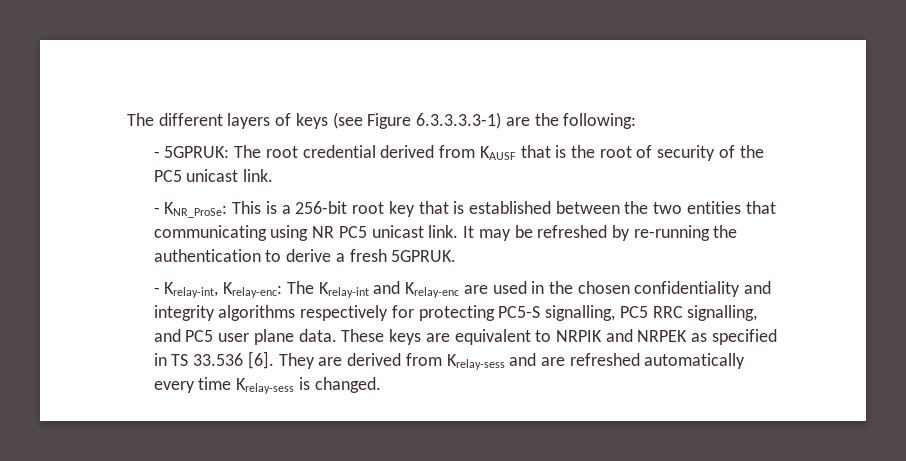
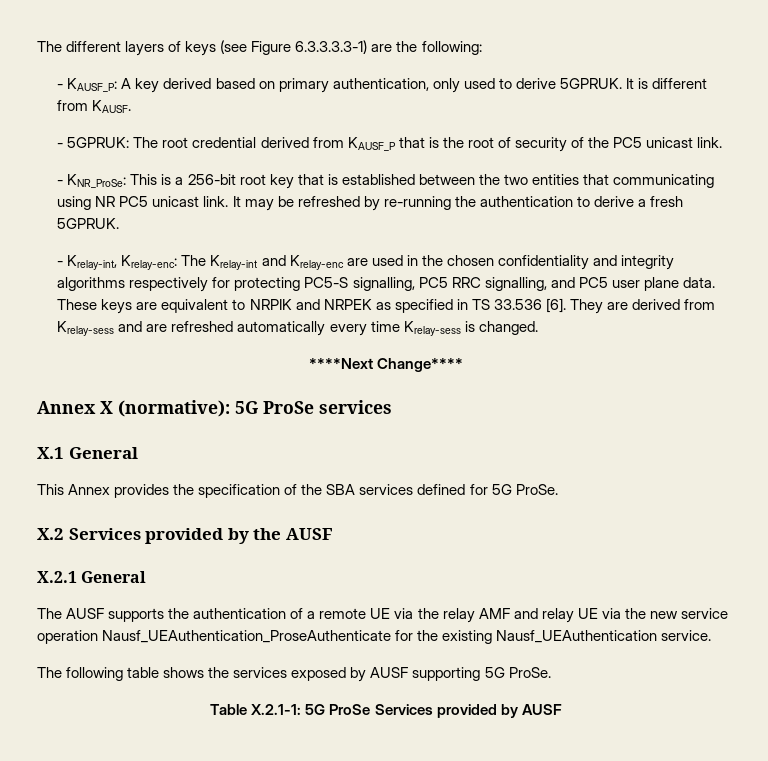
(637, 121) none -> [57,78,708,93] [57,100,132,113] // - KAUSF_P: A key derived based on primary authentication, only used to derive 5GPRUK. It is different from KAUSF.
[479,146,516,160] KAUSF -> [347,137,396,151] KAUSF_P
(381, 385) none -> [308,358,464,372] [37,400,392,417] [37,447,138,459] [37,484,558,498] [37,528,333,544] [37,571,147,583] [37,608,728,623] [37,630,712,644] [37,667,551,682] [210,704,562,718] // ****Next Change**** // Annex X (normative): 5G ProSe services // X.1 General // This Annex provides the specification of the SBA services defined for 5G ProSe. // X.2 Services provided by the AUSF // X.2.1 General // The AUSF supports the authentication of a remote UE via the relay AMF and relay UE via the new service operation Nausf_UEAuthentication_ProseAuthenticate for the existing Nausf_UEAuthentication service. // The following table shows the services exposed by AUSF supporting 5G ProSe. // Table X.2.1-1: 5G ProSe Services provided by AUSF

